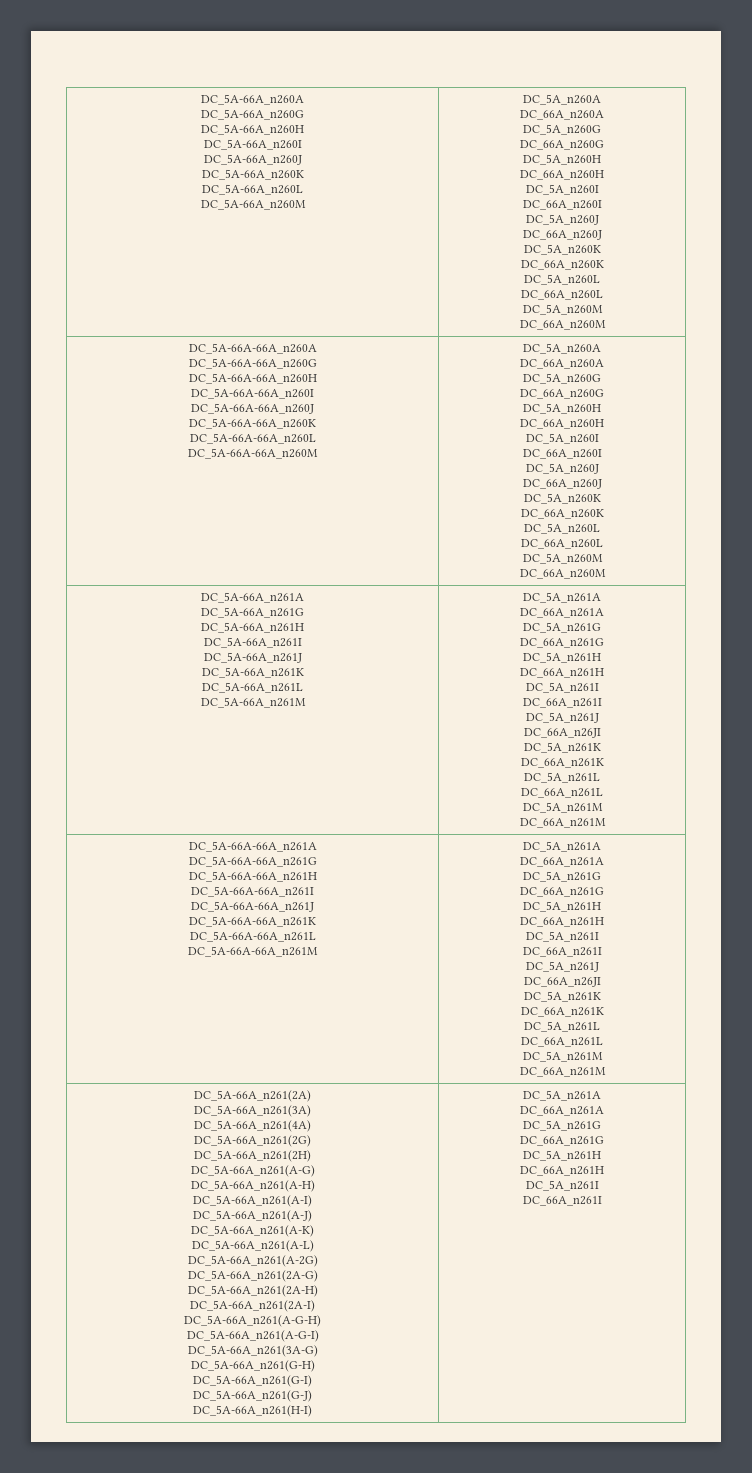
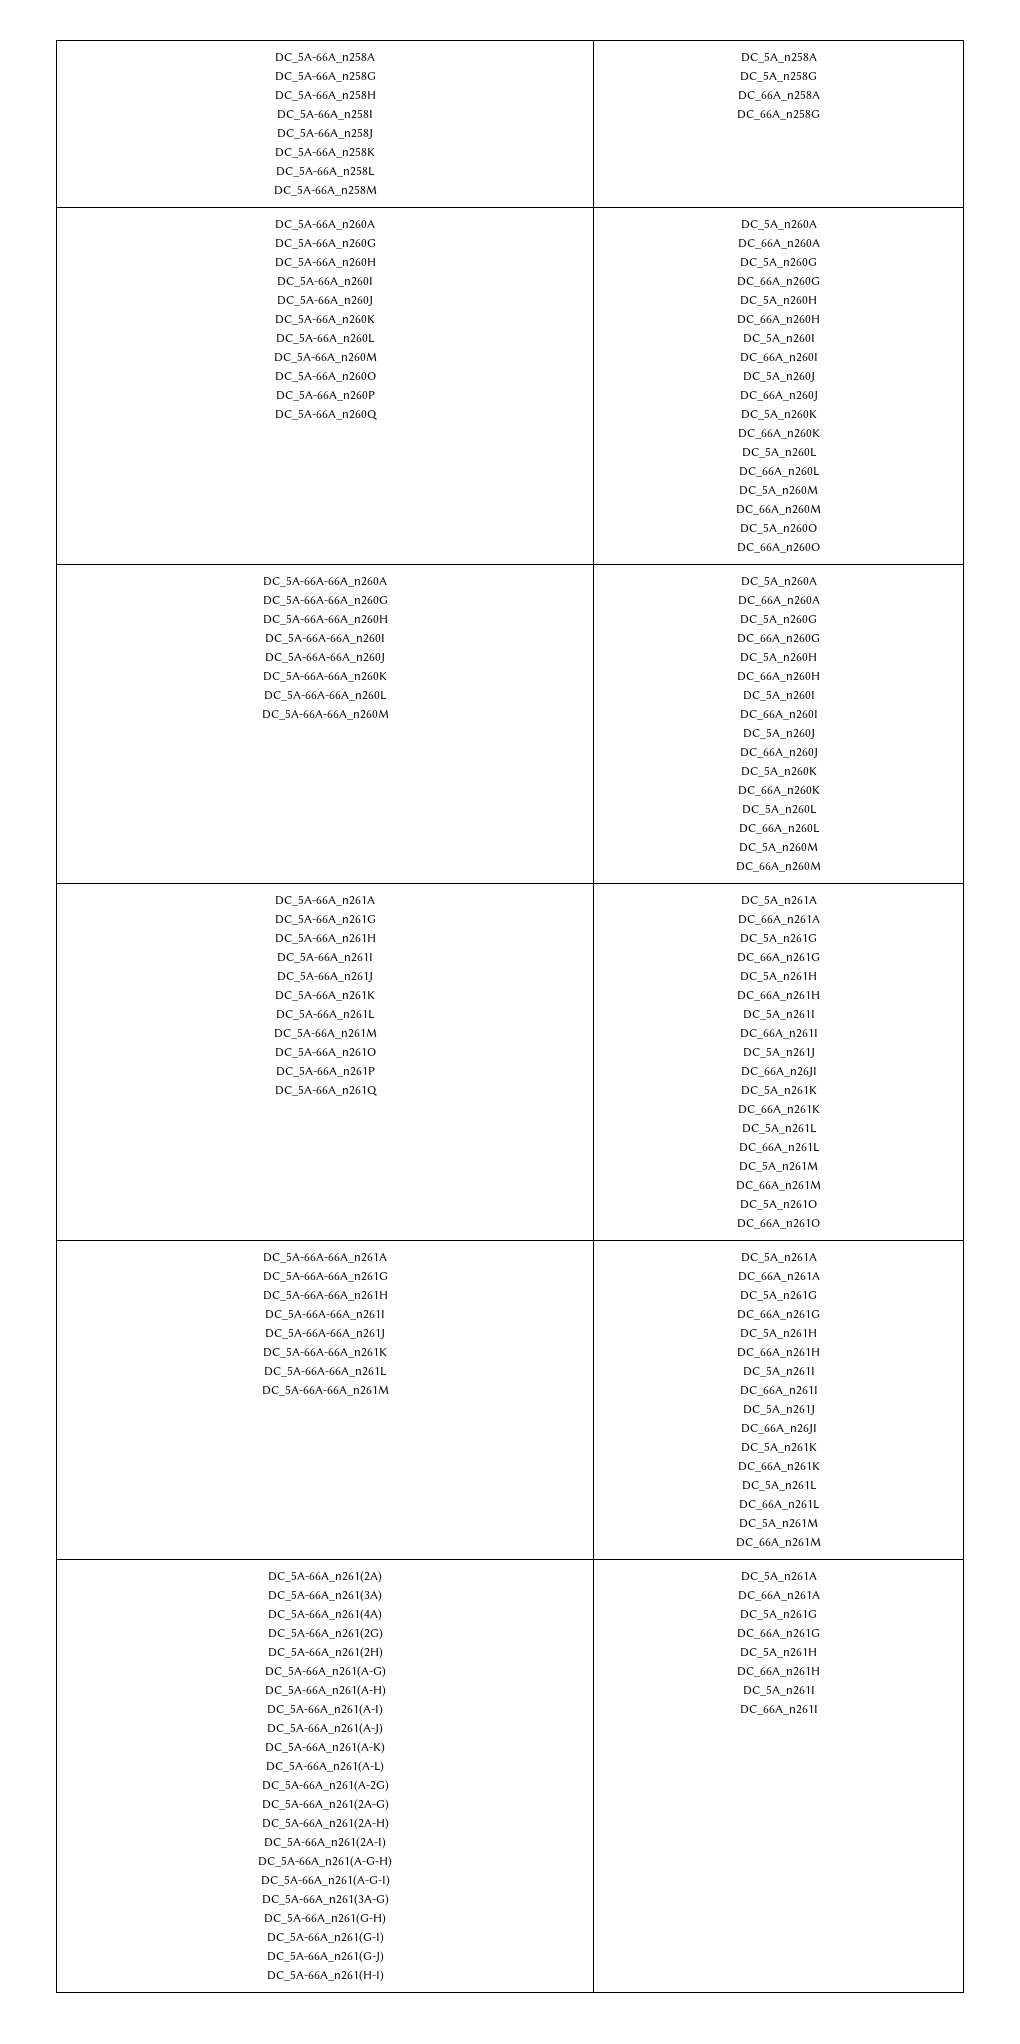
(201, 99) none -> [275,52,375,63] [274,71,376,82] [274,90,376,101] [277,109,373,120] [277,128,373,139] [275,147,375,158] [276,166,375,177] [273,185,377,196] [740,52,817,63] [740,71,817,82] [737,90,820,101] [737,109,820,120] DC_5A-66A_n258A // DC_5A-66A_n258G // DC_5A-66A_n258H // DC_5A-66A_n258I // DC_5A-66A_n258J // DC_5A-66A_n258K // DC_5A-66A_n258L // DC_5A-66A_n258M | DC_5A_n258A // DC_5A_n258G // DC_66A_n258A // DC_66A_n258G //
(306, 204) none -> [274,371,376,382] [275,390,375,401] [274,409,378,420] // DC_5A-66A_n260O // DC_5A-66A_n260P // DC_5A-66A_n260Q
(606, 325) none -> [740,523,817,534] [737,543,820,553] // DC_5A_n260O // DC_66A_n260O
(306, 702) none -> [274,1047,376,1058] [275,1066,375,1077] [274,1085,378,1096] // DC_5A-66A_n261O // DC_5A-66A_n261P // DC_5A-66A_n261Q
(606, 823) none -> [740,1199,817,1210] [737,1219,820,1229] // DC_5A_n261O // DC_66A_n261O

